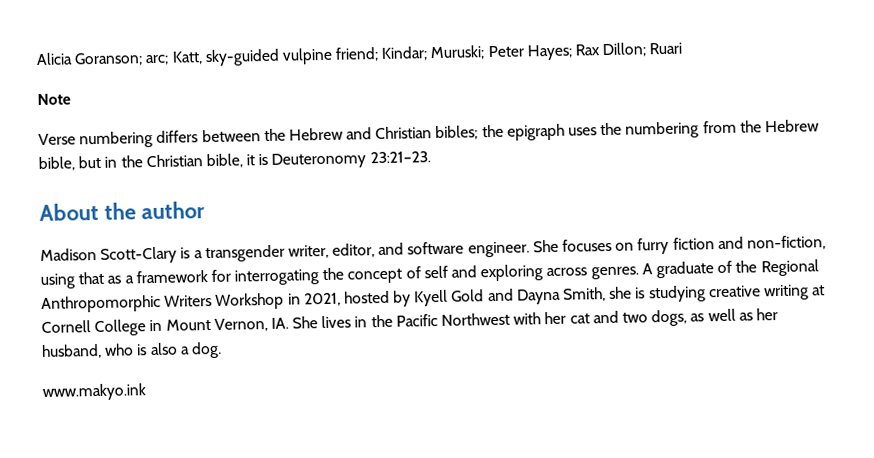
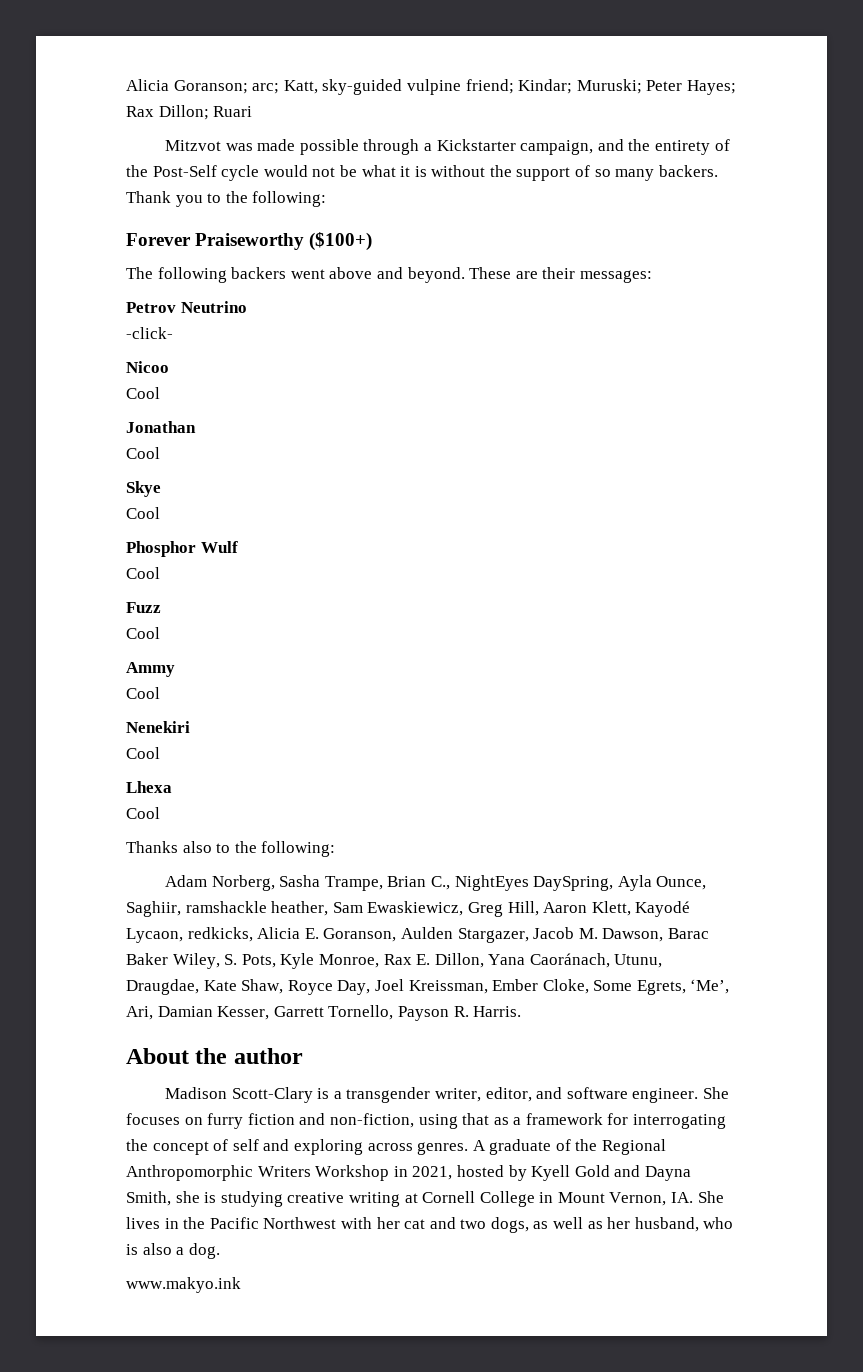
[37,93,71,106] [38,119,820,149] [38,151,431,172] Note // Verse numbering differs between the Hebrew and Christian bibles; the epigraph uses the numbering from the Hebrew bible, but in the Christian bible, it is Deuteronomy 23:21–23. -> [165,139,730,155] [126,165,718,181] [126,191,327,207] [126,232,373,251] [126,267,652,283] [126,301,247,313] [126,327,173,339] [126,361,169,373] [126,387,160,399] [126,421,196,433] [126,447,160,459] [126,481,161,497] [126,507,160,519] [126,541,238,557] [126,567,160,579] [126,602,161,613] [126,627,160,639] [126,662,175,677] [126,687,160,699] [126,721,190,733] [126,747,160,759] [126,781,172,793] [126,807,160,819] [126,841,336,857] [165,875,707,891] [126,901,691,917] [126,927,709,943] [126,953,663,969] [126,979,730,995] [126,1005,522,1021] Mitzvot was made possible through a Kickstarter campaign, and the entirety of the Post-Self cycle would not be what it is without the support of so many backers. Thank you to the following: // Forever Praiseworthy ($100+) // The following backers went above and beyond. These are their messages: // Petrov Neutrino // -click- // Nicoo // Cool // Jonathan // Cool // Skye // Cool // Phosphor Wulf // Cool // Fuzz // Cool // Ammy // Cool // Nenekiri // Cool // Lhexa // Cool // Thanks also to the following: // Adam Norberg, Sasha Trampe, Brian C., NightEyes DaySpring, Ayla Ounce, Saghiir, ramshackle heather, Sam Ewaskiewicz, Greg Hill, Aaron Klett, Kayodé Lycaon, redkicks, Alicia E. Goranson, Aulden Stargazer, Jacob M. Dawson, Barac Baker Wiley, S. Pots, Kyle Monroe, Rax E. Dillon, Yana Caoránach, Utunu, Draugdae, Kate Shaw, Royce Day, Joel Kreissman, Ember Cloke, Some Egrets, ‘Me’, Ari, Damian Kesser, Garrett Tornello, Payson R. Harris.

